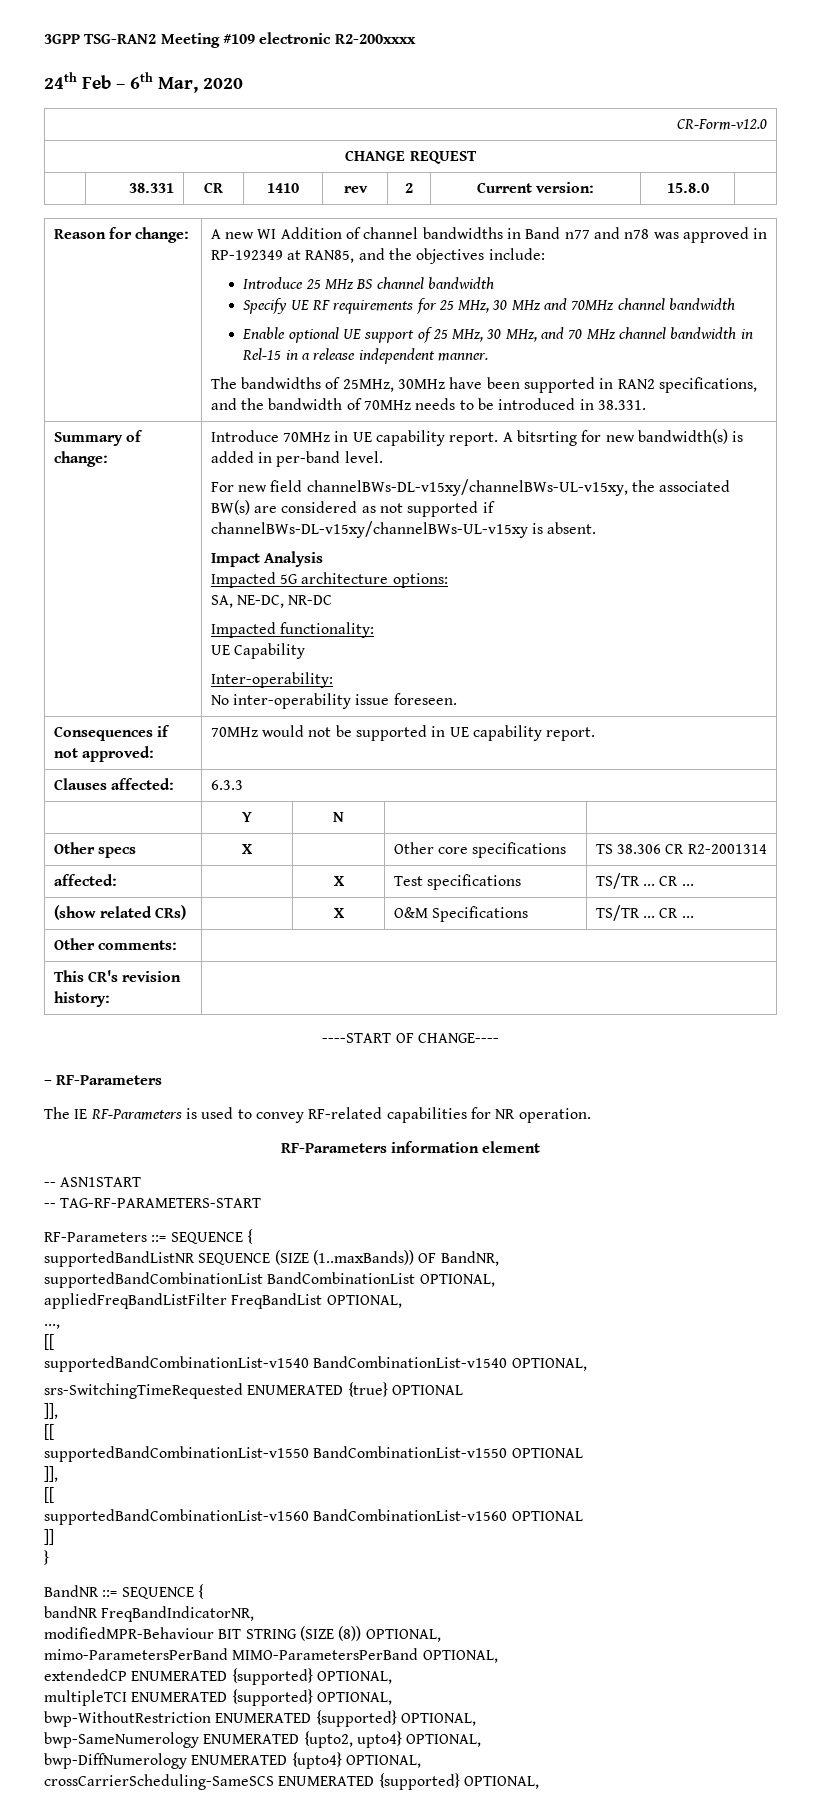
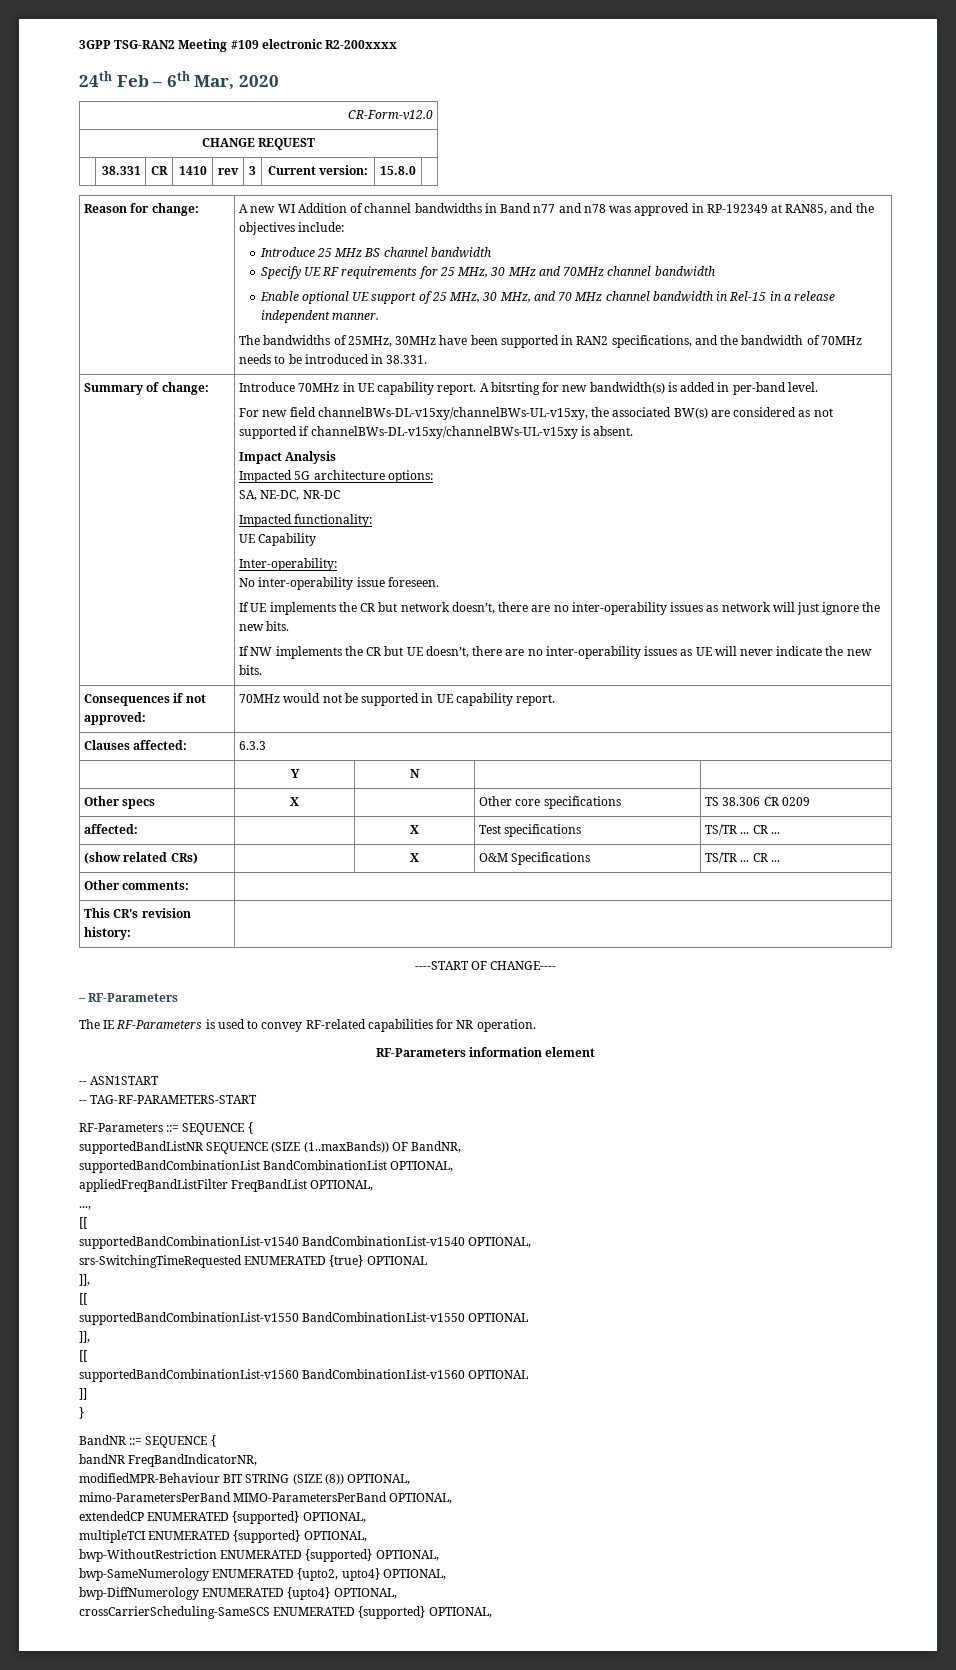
[405,183,413,193] 2 -> [249,166,256,175] 3
(457, 699) none -> [239,602,881,615] [239,621,290,631] [239,646,872,659] [239,665,263,675] // If UE implements the CR but network doesn’t, there are no inter-operability issues as network will just ignore the new bits. // If NW implements the CR but UE doesn’t, there are no inter-operability issues as UE will never indicate the new bits.
[687,844,767,854] R2-2001314 -> [781,797,810,806] 0209

